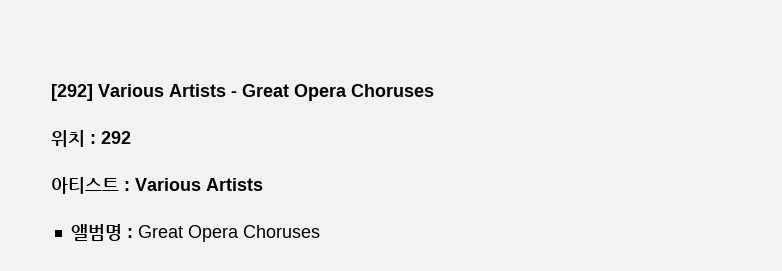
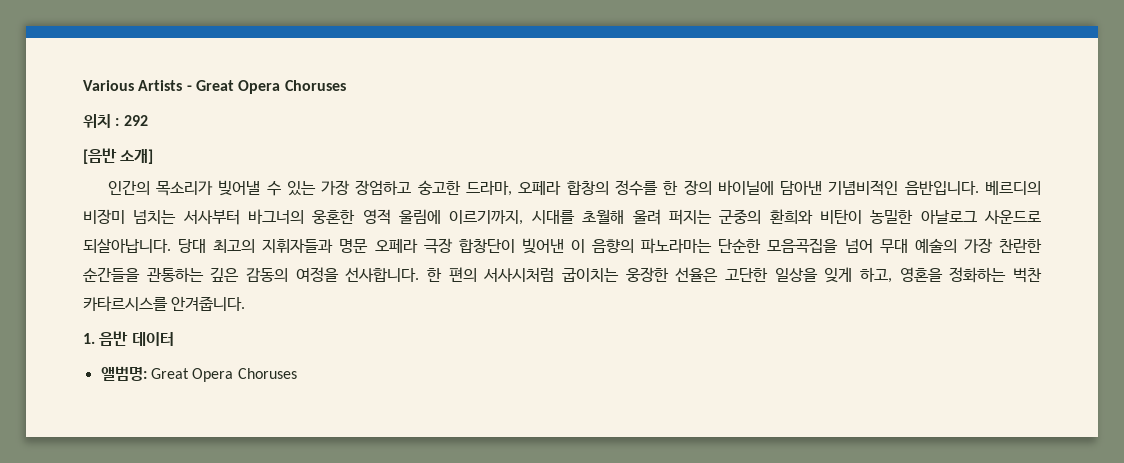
[51,84,93,101] [292] -> (83, 85) none
[51,177,263,194] [70,224,133,241] 아티스트 : Various Artists // 앨범명 : -> [83,148,154,164] [107,180,1041,196] [83,209,1042,225] [83,238,1042,254] [83,267,1042,283] [83,296,246,311] [83,331,174,346] [100,366,147,381] [음반 소개] // 인간의 목소리가 빚어낼 수 있는 가장 장엄하고 숭고한 드라마, 오페라 합창의 정수를 한 장의 바이닐에 담아낸 기념비적인 음반입니다. 베르디의 비장미 넘치는 서사부터 바그너의 웅혼한 영적 울림에 이르기까지, 시대를 초월해 울려 퍼지는 군중의 환희와 비탄이 농밀한 아날로그 사운드로 되살아납니다. 당대 최고의 지휘자들과 명문 오페라 극장 합창단이 빚어낸 이 음향의 파노라마는 단순한 모음곡집을 넘어 무대 예술의 가장 찬란한 순간들을 관통하는 깊은 감동의 여정을 선사합니다. 한 편의 서사시처럼 굽이치는 웅장한 선율은 고단한 일상을 잊게 하고, 영혼을 정화하는 벅찬 카타르시스를 안겨줍니다. // 1. 음반 데이터 // 앨범명:

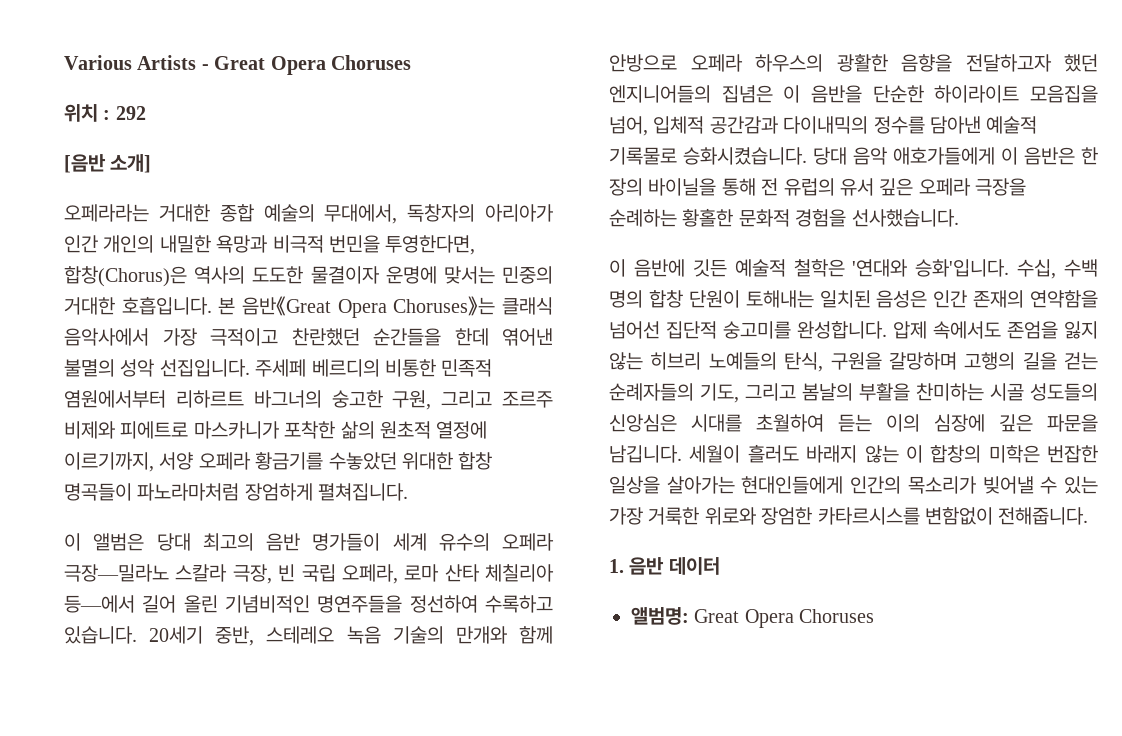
(154, 156) none -> [64,204,553,224] [64,235,476,255] [64,266,553,287] [64,296,553,318] [64,328,553,346] [64,359,493,377] [64,390,553,410] [64,421,488,439] [64,452,493,472] [64,483,409,501] [64,533,554,551] [64,564,554,584] [64,595,553,613] [64,626,554,646] [609,54,1098,72] [609,85,1098,103] [609,116,1038,136] [609,147,1098,165] [609,178,1027,196] [609,208,959,227] [609,259,1098,279] [609,290,1098,308] [609,321,1098,339] [609,352,1098,372] [609,383,1098,403] [609,414,1098,432] [609,444,1098,463] [609,476,844,494] 오페라라는 거대한 종합 예술의 무대에서, 독창자의 아리아가 인간 개인의 내밀한 욕망과 비극적 번민을 투영한다면, 합창(Chorus)은 역사의 도도한 물결이자 운명에 맞서는 민중의 거대한 호흡입니다. 본 음반《Great Opera Choruses》는 클래식 음악사에서 가장 극적이고 찬란했던 순간들을 한데 엮어낸 불멸의 성악 선집입니다. 주세페 베르디의 비통한 민족적 염원에서부터 리하르트 바그너의 숭고한 구원, 그리고 조르주 비제와 피에트로 마스카니가 포착한 삶의 원초적 열정에 이르기까지, 서양 오페라 황금기를 수놓았던 위대한 합창 명곡들이 파노라마처럼 장엄하게 펼쳐집니다. // 이 앨범은 당대 최고의 음반 명가들이 세계 유수의 오페라 극장—밀라노 스칼라 극장, 빈 국립 오페라, 로마 산타 체칠리아 등—에서 길어 올린 기념비적인 명연주들을 정선하여 수록하고 있습니다. 20세기 중반, 스테레오 녹음 기술의 만개와 함께 안방으로 오페라 하우스의 광활한 음향을 전달하고자 했던 엔지니어들의 집념은 이 음반을 단순한 하이라이트 모음집을 넘어, 입체적 공간감과 다이내믹의 정수를 담아낸 예술적 기록물로 승화시켰습니다. 당대 음악 애호가들에게 이 음반은 한 장의 바이닐을 통해 전 유럽의 유서 깊은 오페라 극장을 순례하는 황홀한 문화적 경험을 선사했습니다. // 이 음반에 깃든 예술적 철학은 '연대와 승화'입니다. 수십, 수백 명의 합창 단원이 토해내는 일치된 음성은 인간 존재의 연약함을 넘어선 집단적 숭고미를 완성합니다. 압제 속에서도 존엄을 잃지 않는 히브리 노예들의 탄식, 구원을 갈망하며 고행의 길을 걷는 순례자들의 기도, 그리고 봄날의 부활을 찬미하는 시골 성도들의 신앙심은 시대를 초월하여 듣는 이의 심장에 깊은 파문을 남깁니다. 세월이 흘러도 바래지 않는 이 합창의 미학은 번잡한 일상을 살아가는 현대인들에게
[355,180,1041,196] [83,209,1042,225] [83,238,1042,254] [83,267,1042,283] [83,296,246,311] 장엄하고 숭고한 드라마, 오페라 합창의 정수를 한 장의 바이닐에 담아낸 기념비적인 음반입니다. 베르디의 비장미 넘치는 서사부터 바그너의 웅혼한 영적 울림에 이르기까지, 시대를 초월해 울려 퍼지는 군중의 환희와 비탄이 농밀한 아날로그 사운드로 되살아납니다. 당대 최고의 지휘자들과 명문 오페라 극장 합창단이 빚어낸 이 음향의 파노라마는 단순한 모음곡집을 넘어 무대 예술의 가장 찬란한 순간들을 관통하는 깊은 감동의 여정을 선사합니다. 한 편의 서사시처럼 굽이치는 웅장한 선율은 고단한 일상을 잊게 하고, 영혼을 정화하는 벅찬 카타르시스를 안겨줍니다. -> [648,507,1089,525] 거룩한 위로와 장엄한 카타르시스를 변함없이 전해줍니다.

